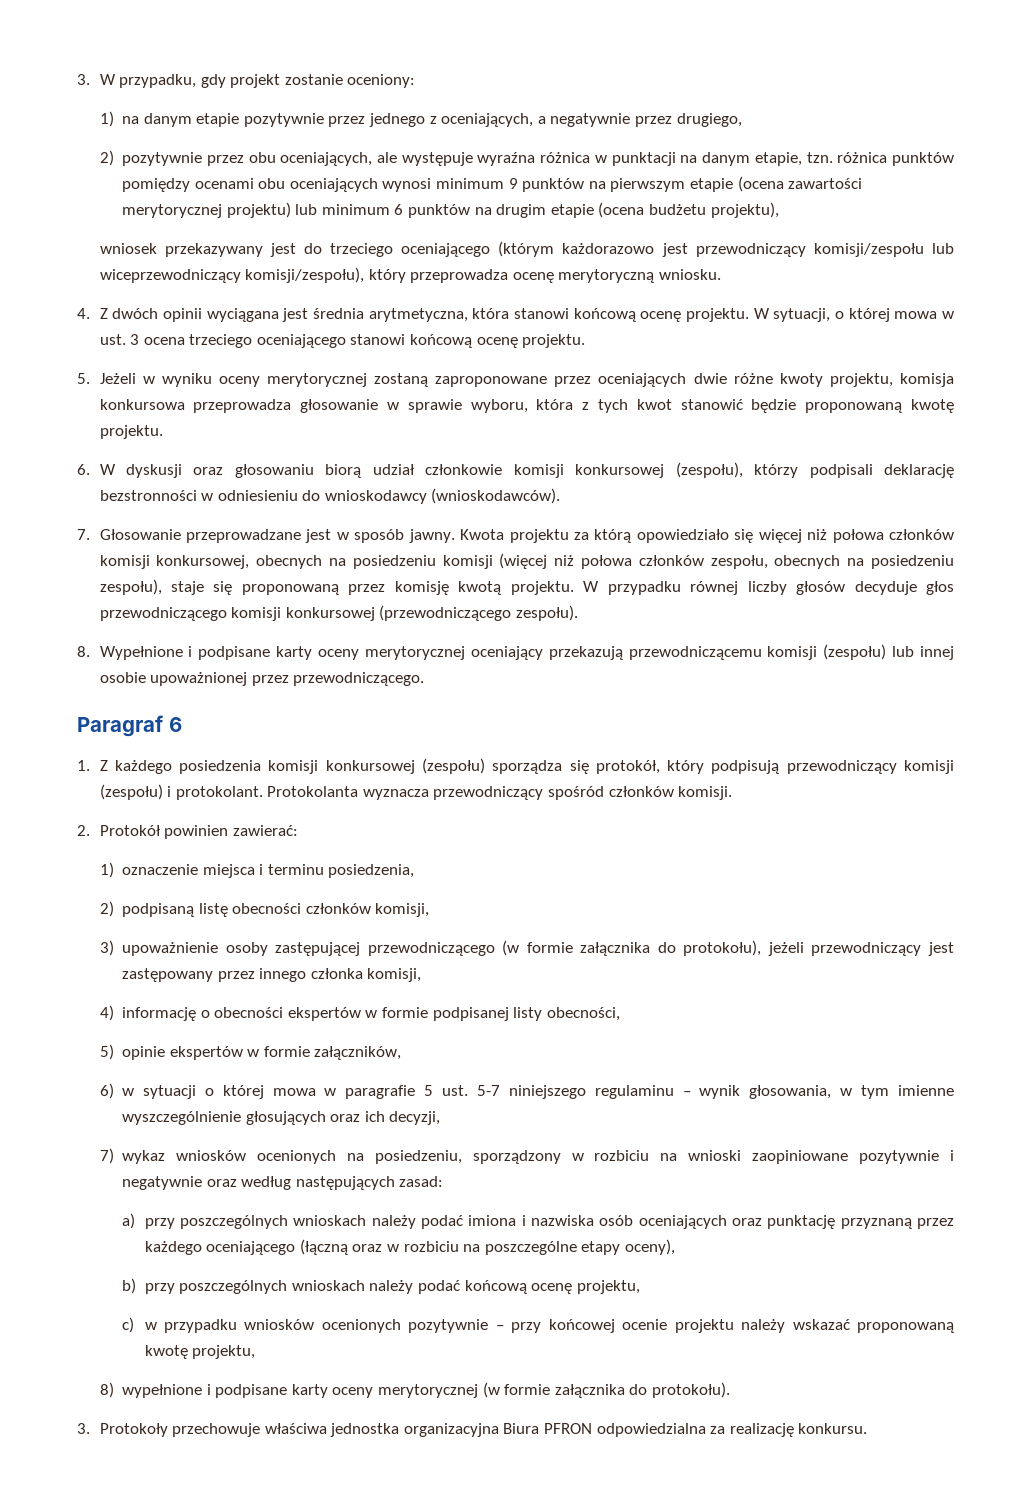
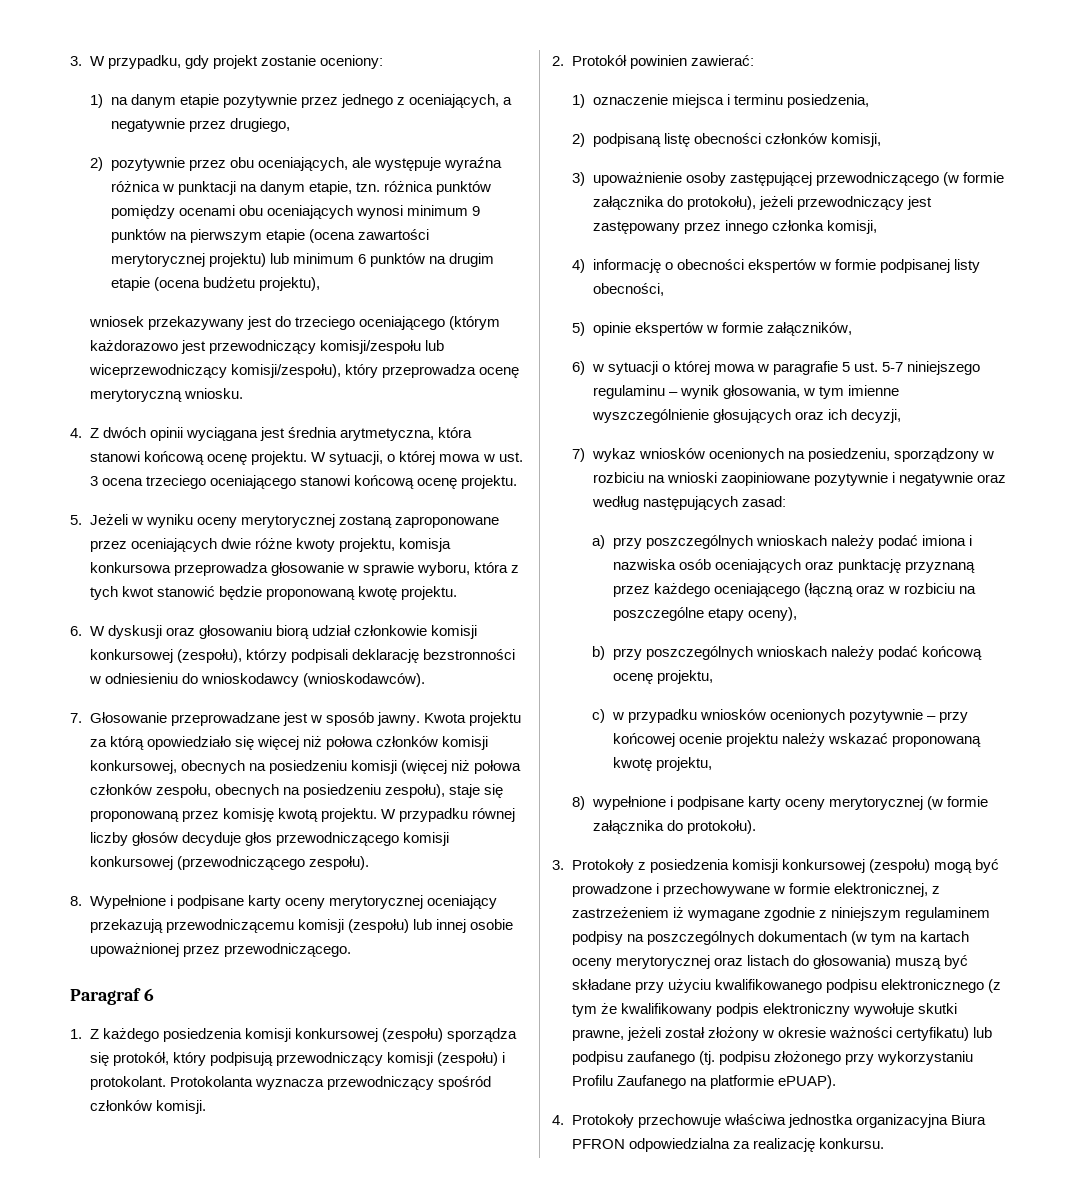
(168, 1430) none -> [638,859,1000,873] [572,883,941,897] [572,907,991,921] [572,931,970,945] [572,955,969,969] [572,979,1002,993] [572,1003,958,1017] [572,1027,993,1041] [572,1051,974,1065] [572,1075,837,1089] [552,1114,635,1128] z posiedzenia komisji konkursowej (zespołu) mogą być prowadzone i przechowywane w formie elektronicznej, z zastrzeżeniem iż wymagane zgodnie z niniejszym regulaminem podpisy na poszczególnych dokumentach (w tym na kartach oceny merytorycznej oraz listach do głosowania) muszą być składane przy użyciu kwalifikowanego podpisu elektronicznego (z tym że kwalifikowany podpis elektroniczny wywołuje skutki prawne, jeżeli został złożony w okresie ważności certyfikatu) lub podpisu zaufanego (tj. podpisu złożonego przy wykorzystaniu Profilu Zaufanego na platformie ePUAP). // 4. Protokoły

